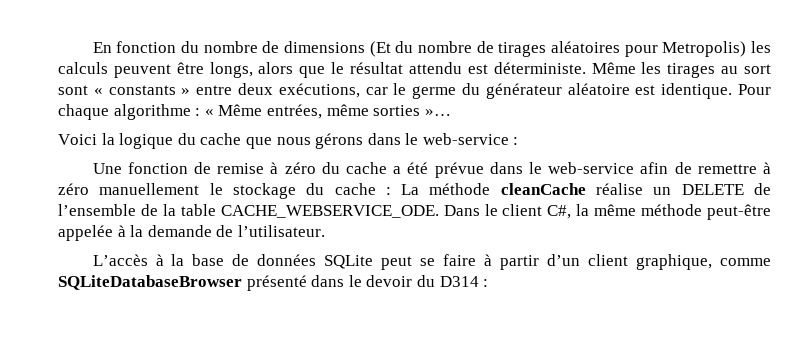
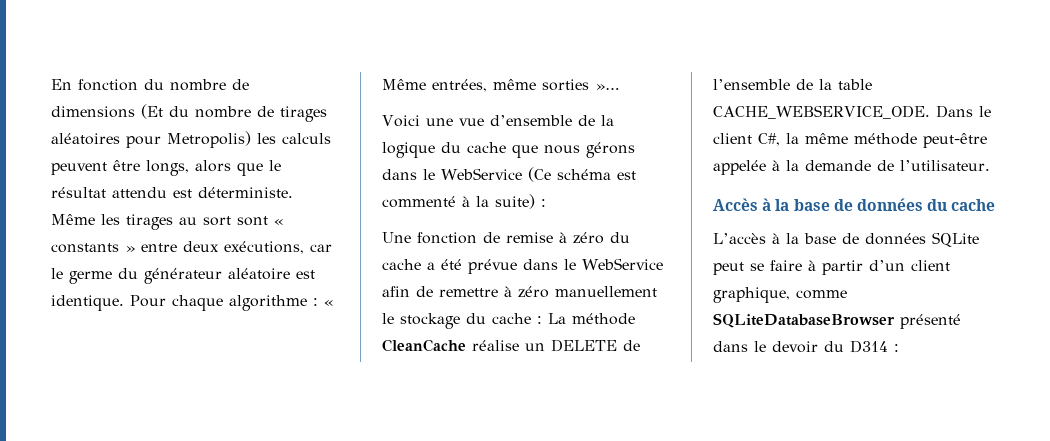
(97, 139) none -> [425,115,595,126] une vue d’ensemble de
[422,133,509,145] web-service -> [441,167,636,182] [382,194,535,209] WebService (Ce schéma est commenté à la suite)
[548,162,635,174] web-service -> [582,258,663,270] WebService
[500,183,586,195] cleanCache -> [382,339,466,352] CleanCache
(325, 231) none -> [713,198,996,211] // Accès à la base de données du cache

